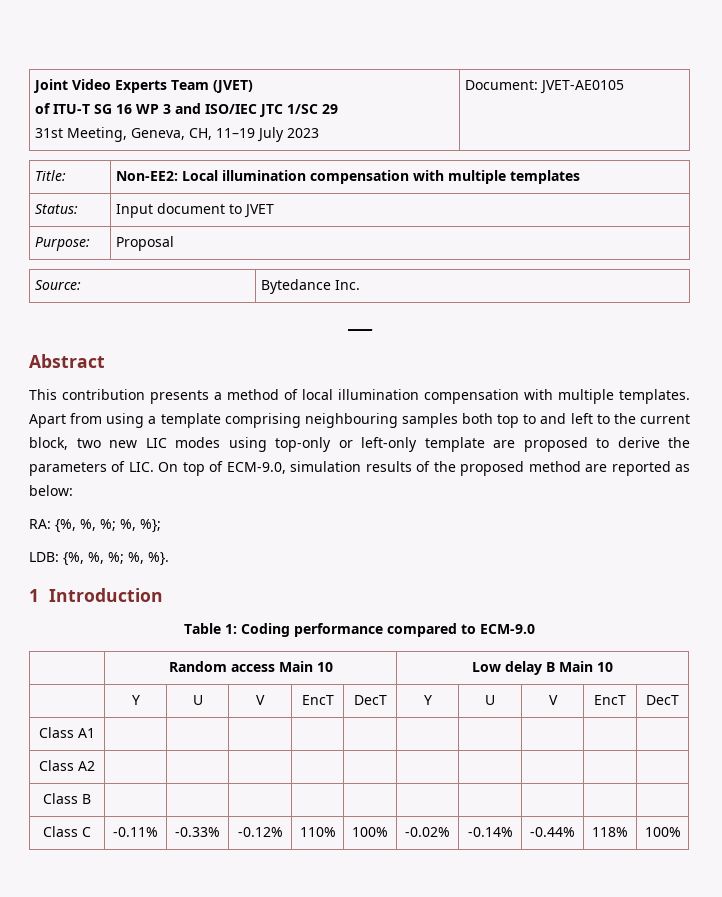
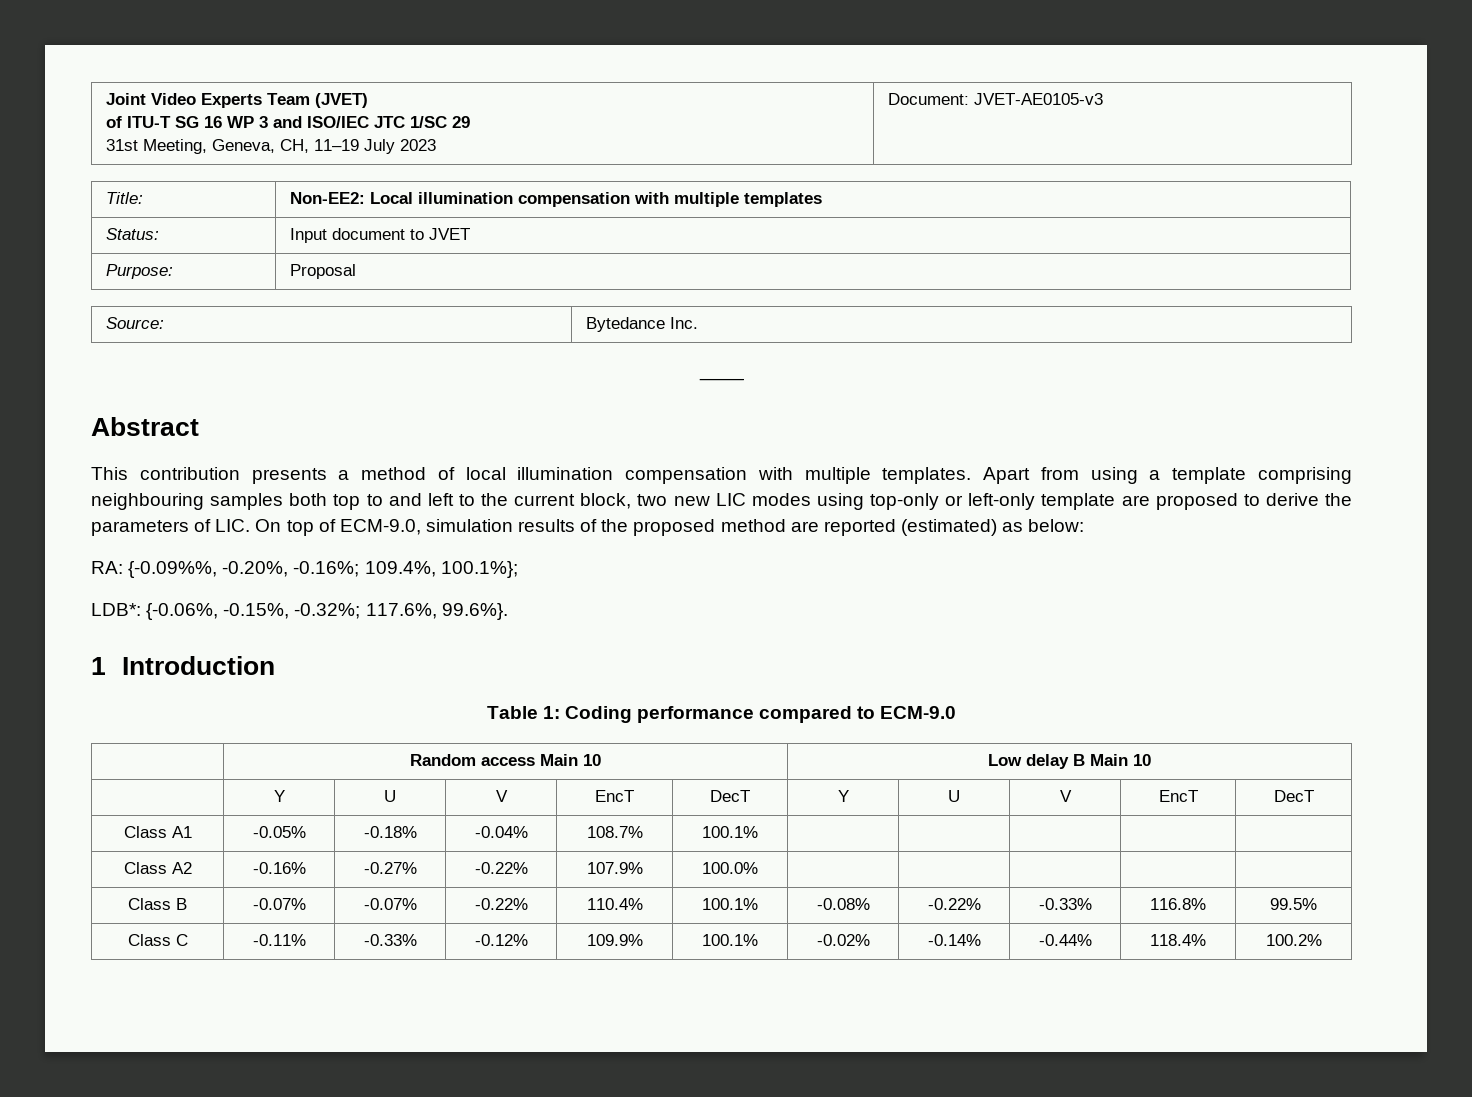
[539,80,624,94] JVET-AE0105 -> [973,93,1103,105] JVET-AE0105-v3
(671, 468) none -> [900,519,997,536] (estimated)
[55,519,161,533] [29,552,169,566] {%, %, %; %, %}; // LDB: {%, %, %; %, %}. -> [128,561,518,578] [91,603,508,620] {-0.09%%, -0.20%, -0.16%; 109.4%, 100.1%}; // LDB*: {-0.06%, -0.15%, -0.32%; 117.6%, 99.6%}.
[39,760,95,771] [43,793,91,804] | | | | | | | | | // Class A2 | | | | | | | | | | // Class B | | | | | | | | | | -> [252,826,306,838] [363,826,417,838] [474,826,528,838] [586,826,643,838] [701,826,758,838] [123,862,192,874] [252,862,306,874] [363,862,417,874] [474,862,528,874] [586,862,643,874] [701,862,758,874] [128,898,187,910] [252,898,306,910] [363,898,417,910] [474,898,528,910] [586,898,643,910] [701,898,758,910] [816,898,870,910] [927,898,981,910] [1038,898,1092,910] [1150,898,1206,910] [1270,898,1317,910] -0.05% | -0.18% | -0.04% | 108.7% | 100.1% | | | | | // Class A2 | -0.16% | -0.27% | -0.22% | 107.9% | 100.0% | | | | | // Class B | -0.07% | -0.07% | -0.22% | 110.4% | 100.1% | -0.08% | -0.22% | -0.33% | 116.8% | 99.5%
[299,827,336,837] [352,827,388,837] 110% | 100% -> [586,934,643,946] [701,934,758,946] 109.9% | 100.1%
[592,827,628,837] [644,827,681,837] 118% | 100% -> [1150,934,1206,946] [1265,934,1322,946] 118.4% | 100.2%

